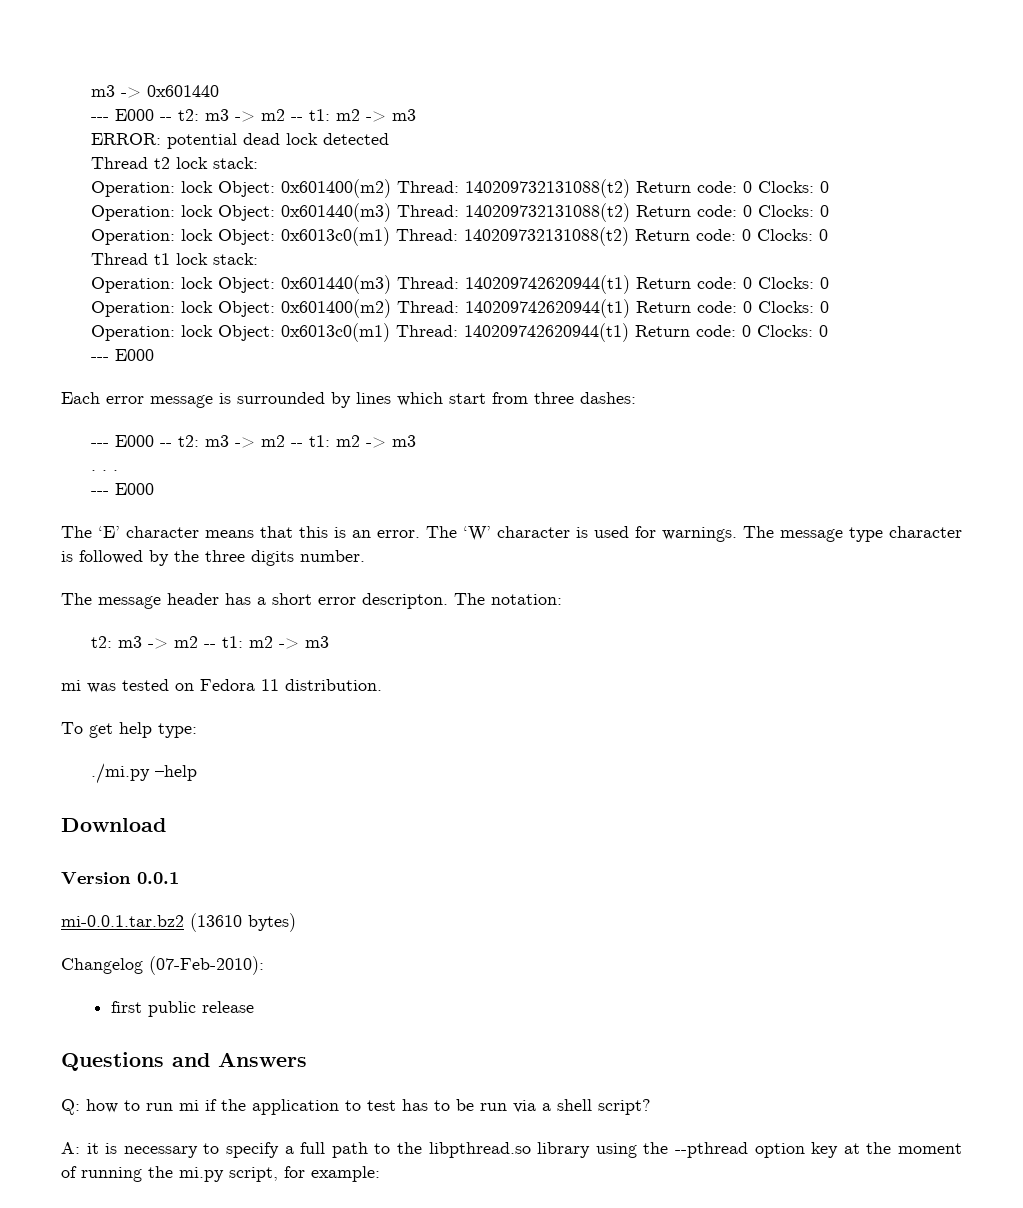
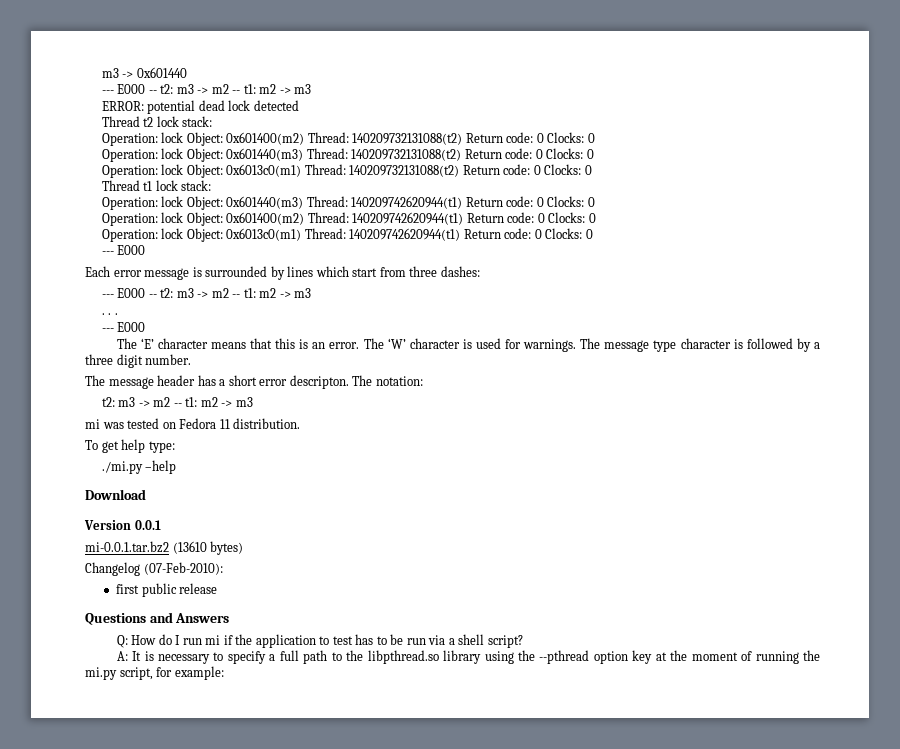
[174,550,294,566] the three digits -> [814,342,821,349] [85,354,143,368] a three digit
[86,1099,140,1113] how to -> [131,634,181,645] How do I
[86,1143,99,1154] it -> [132,651,142,661] It

